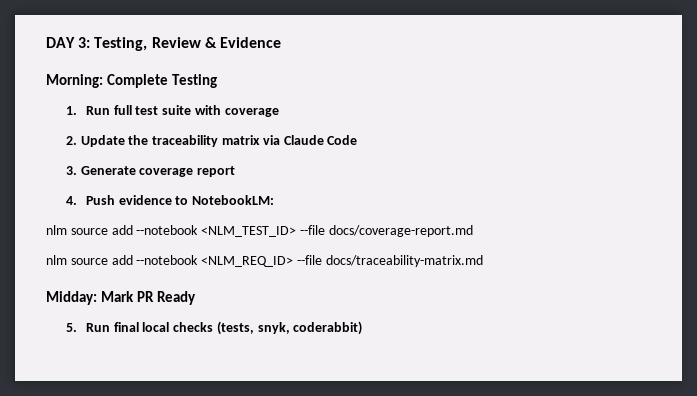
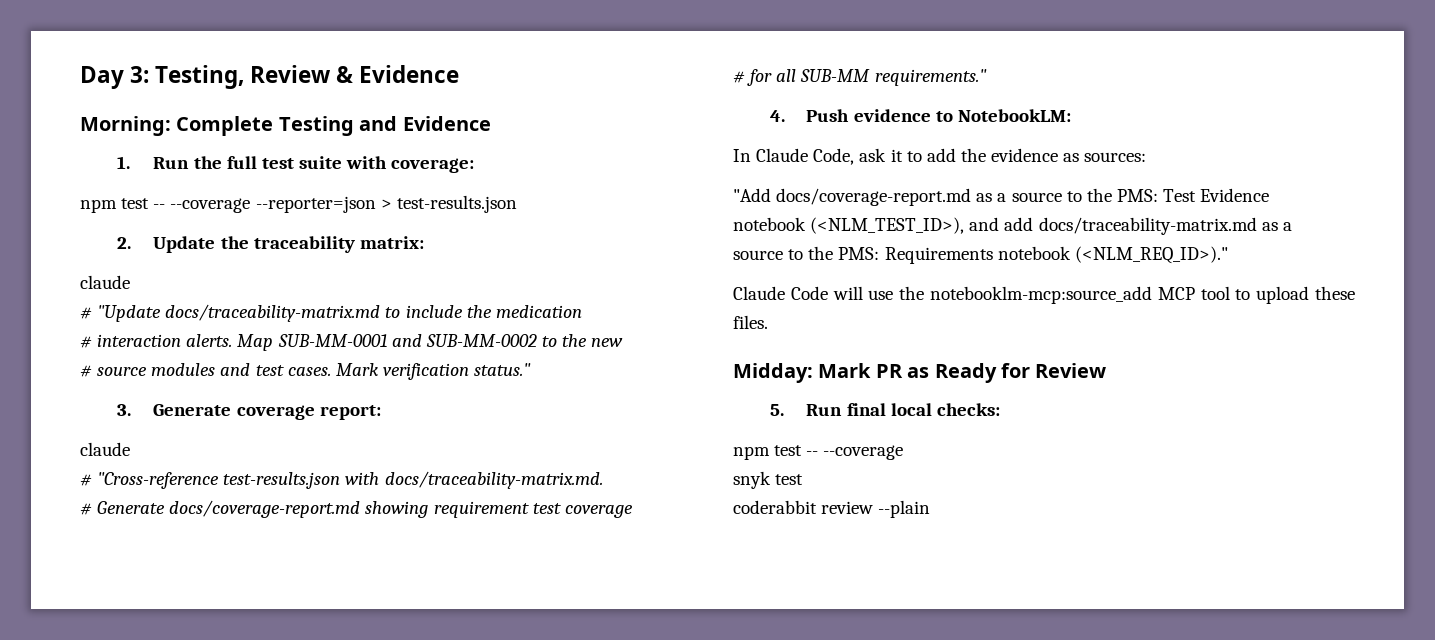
[46,37,75,48] DAY -> [80,66,124,89] Day
(217, 81) none -> [359,116,491,131] and Evidence
(110, 110) none -> [193,156,222,169] the
[224,108,279,117] [65,135,358,147] [65,166,236,177] coverage // 2. Update the traceability matrix via Claude Code // 3. Generate coverage report -> [391,158,475,173] [80,195,517,213] [116,236,424,253] [80,275,130,289] [80,304,582,322] [80,334,624,351] [80,363,532,380] [116,404,381,420] [80,442,130,456] [80,471,603,489] [80,500,633,518] [733,69,987,86] coverage: // npm test -- --coverage --reporter=json > test-results.json // 2. Update the traceability matrix: // claude // # "Update docs/traceability-matrix.md to include the medication // # interaction alerts. Map SUB-MM-0001 and SUB-MM-0002 to the new // # source modules and test cases. Mark verification status." // 3. Generate coverage report: // claude // # "Cross-reference test-results.json with docs/traceability-matrix.md. // # Generate docs/coverage-report.md showing requirement test coverage // # for all SUB-MM requirements."
[46,225,473,237] [46,255,483,267] nlm source add --notebook <NLM_TEST_ID> --file docs/coverage-report.md // nlm source add --notebook <NLM_REQ_ID> --file docs/traceability-matrix.md -> [733,148,1147,165] [733,188,1270,206] [733,217,1292,235] [733,246,1228,264] [733,286,1355,304] [733,315,768,329] In Claude Code, ask it to add the evidence as sources: // "Add docs/coverage-report.md as a source to the PMS: Test Evidence // notebook (<NLM_TEST_ID>), and add docs/traceability-matrix.md as a // source to the PMS: Requirements notebook (<NLM_REQ_ID>)." // Claude Code will use the notebooklm-mcp:source_add MCP tool to upload these files.
(154, 296) none -> [907,367,930,378] as
(196, 298) none -> [1001,363,1107,378] for Review
[173,321,363,335] checks (tests, snyk, coderabbit) -> [936,403,1000,416] [733,445,904,460] [733,471,804,489] [733,500,931,518] checks: // npm test -- --coverage // snyk test // coderabbit review --plain

